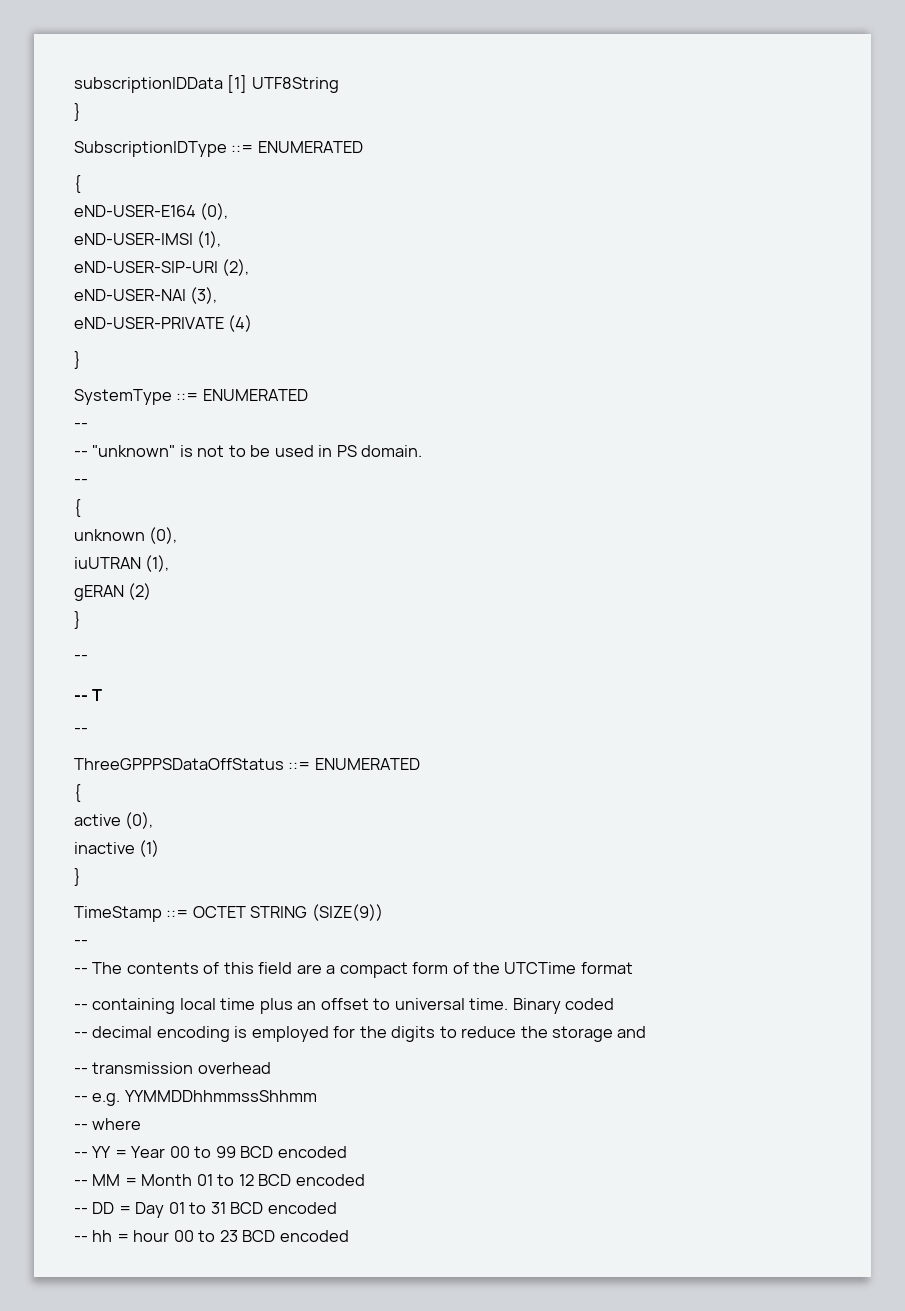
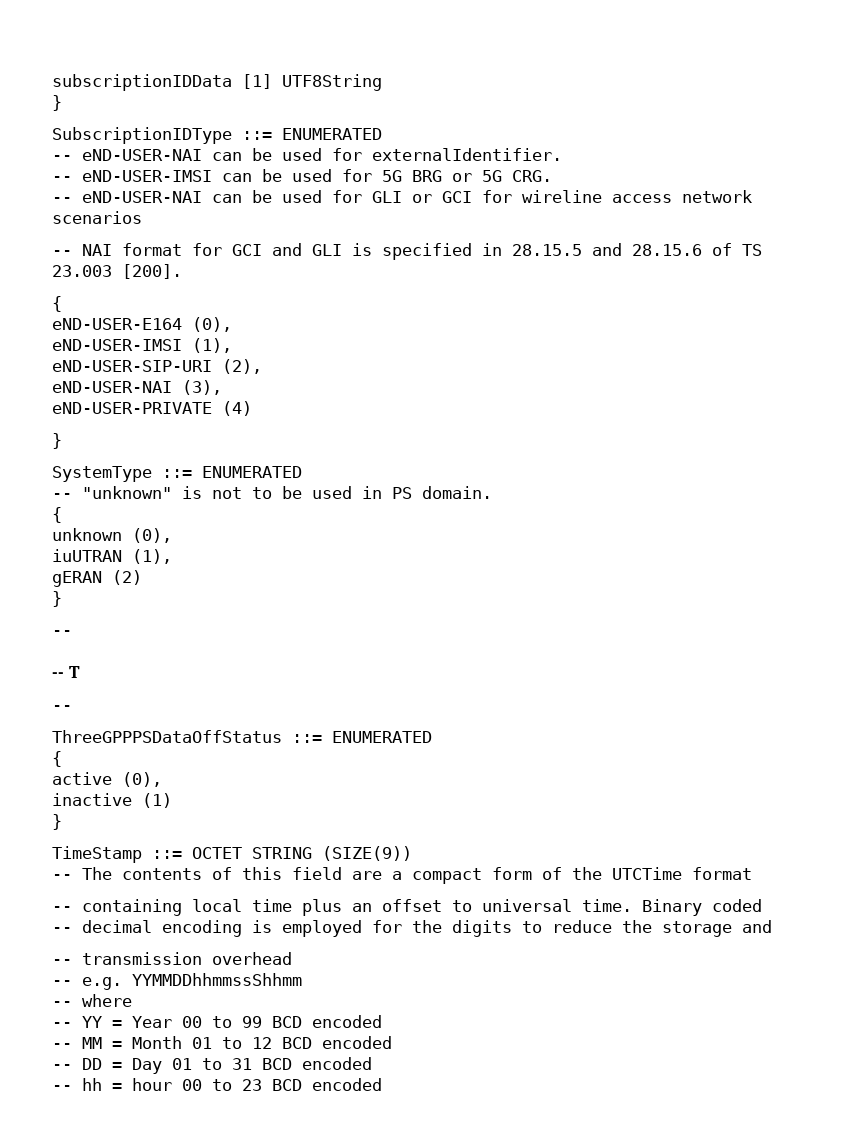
(363, 147) none -> [52,148,562,161] [52,169,552,182] [52,190,752,203] [52,211,142,224] [52,243,762,260] [52,264,182,279] // -- eND-USER-NAI can be used for externalIdentifier. // -- eND-USER-IMSI can be used for 5G BRG or 5G CRG. // -- eND-USER-NAI can be used for GLI or GCI for wireline access network scenarios // -- NAI format for GCI and GLI is specified in 28.15.5 and 28.15.6 of TS 23.003 [200].
[74,451,88,457] // -- -> (72, 496) none
[74,479,88,485] // -- -> (492, 492) none
[74,968,88,974] // -- -> (72, 877) none

